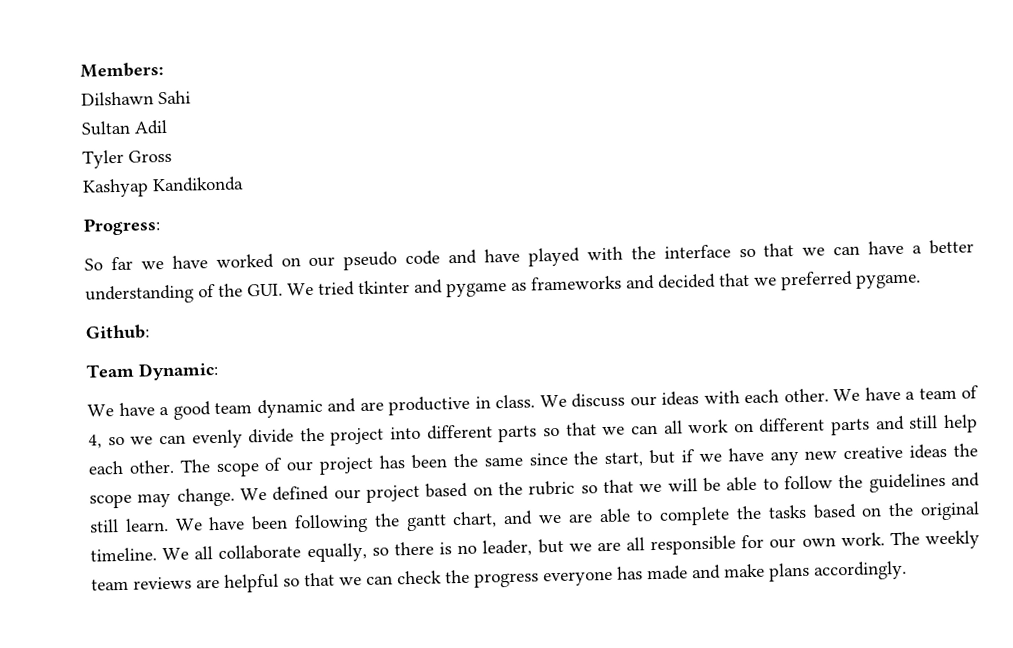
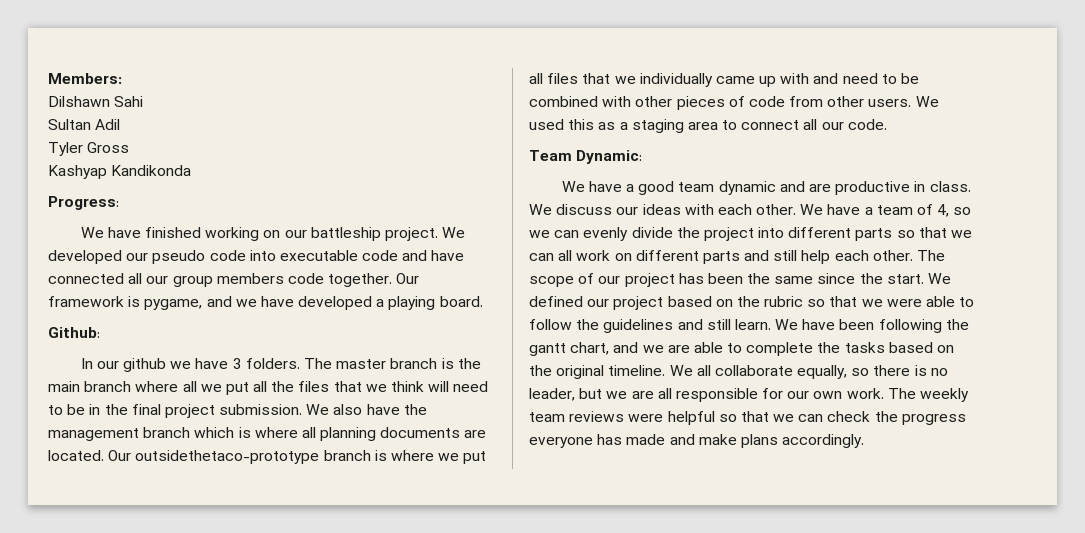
[84,239,975,271] [85,270,921,305] [85,324,150,340] So far we have worked on our pseudo code and have played with the interface so that we can have a better understanding of the GUI. We tried tkinter and pygame as frameworks and decided that we preferred pygame. // Github: -> [80,227,466,241] [48,250,465,264] [48,273,420,287] [48,296,483,310] [48,327,100,338] [80,358,481,372] [48,381,489,395] [48,404,427,418] [48,427,487,441] [48,450,487,464] [529,73,920,87] [529,96,939,110] [529,119,887,133] We have finished working on our battleship project. We developed our pseudo code into executable code and have connected all our group members code together. Our framework is pygame, and we have developed a playing board. // Github: // In our github we have 3 folders. The master branch is the main branch where all we put all the files that we think will need to be in the final project submission. We also have the management branch which is where all planning documents are located. Our outsidethetaco-prototype branch is where we put all files that we individually came up with and need to be combined with other pieces of code from other users. We used this as a staging area to connect all our code.
[604,443,979,468] [89,487,235,509] start, but if we have any new creative ideas the scope may change. -> [886,274,924,284] start.
[667,477,722,492] will be -> [886,299,922,307] were
[196,578,220,589] are -> [628,414,664,422] were

